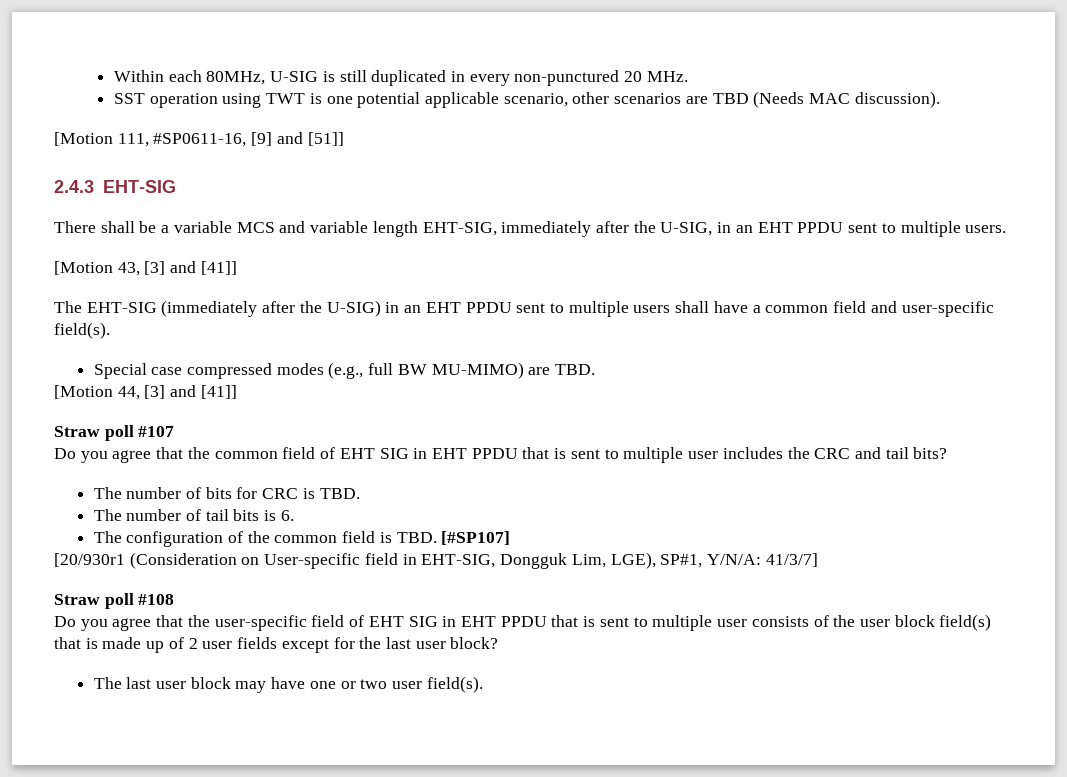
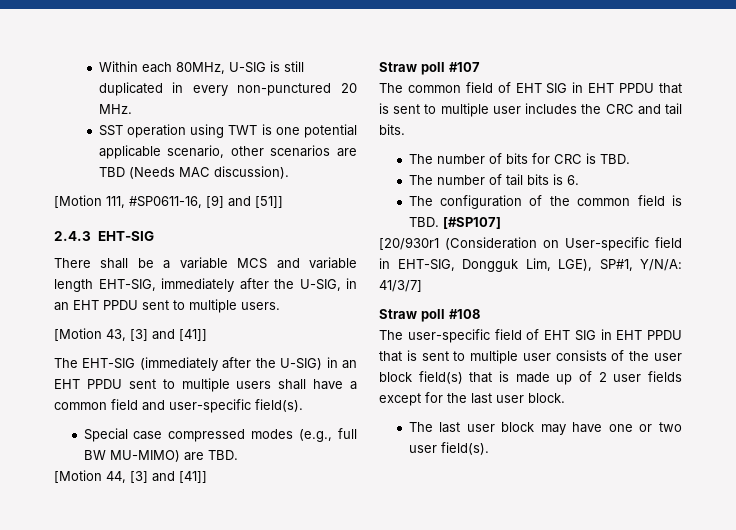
[54,447,210,463] Do you agree that the -> [379,83,403,93] The
[913,447,948,459] bits? -> [379,124,405,135] bits.
[54,615,210,631] Do you agree that the -> [379,330,403,340] The
[450,637,499,649] block? -> [528,393,565,403] block.

